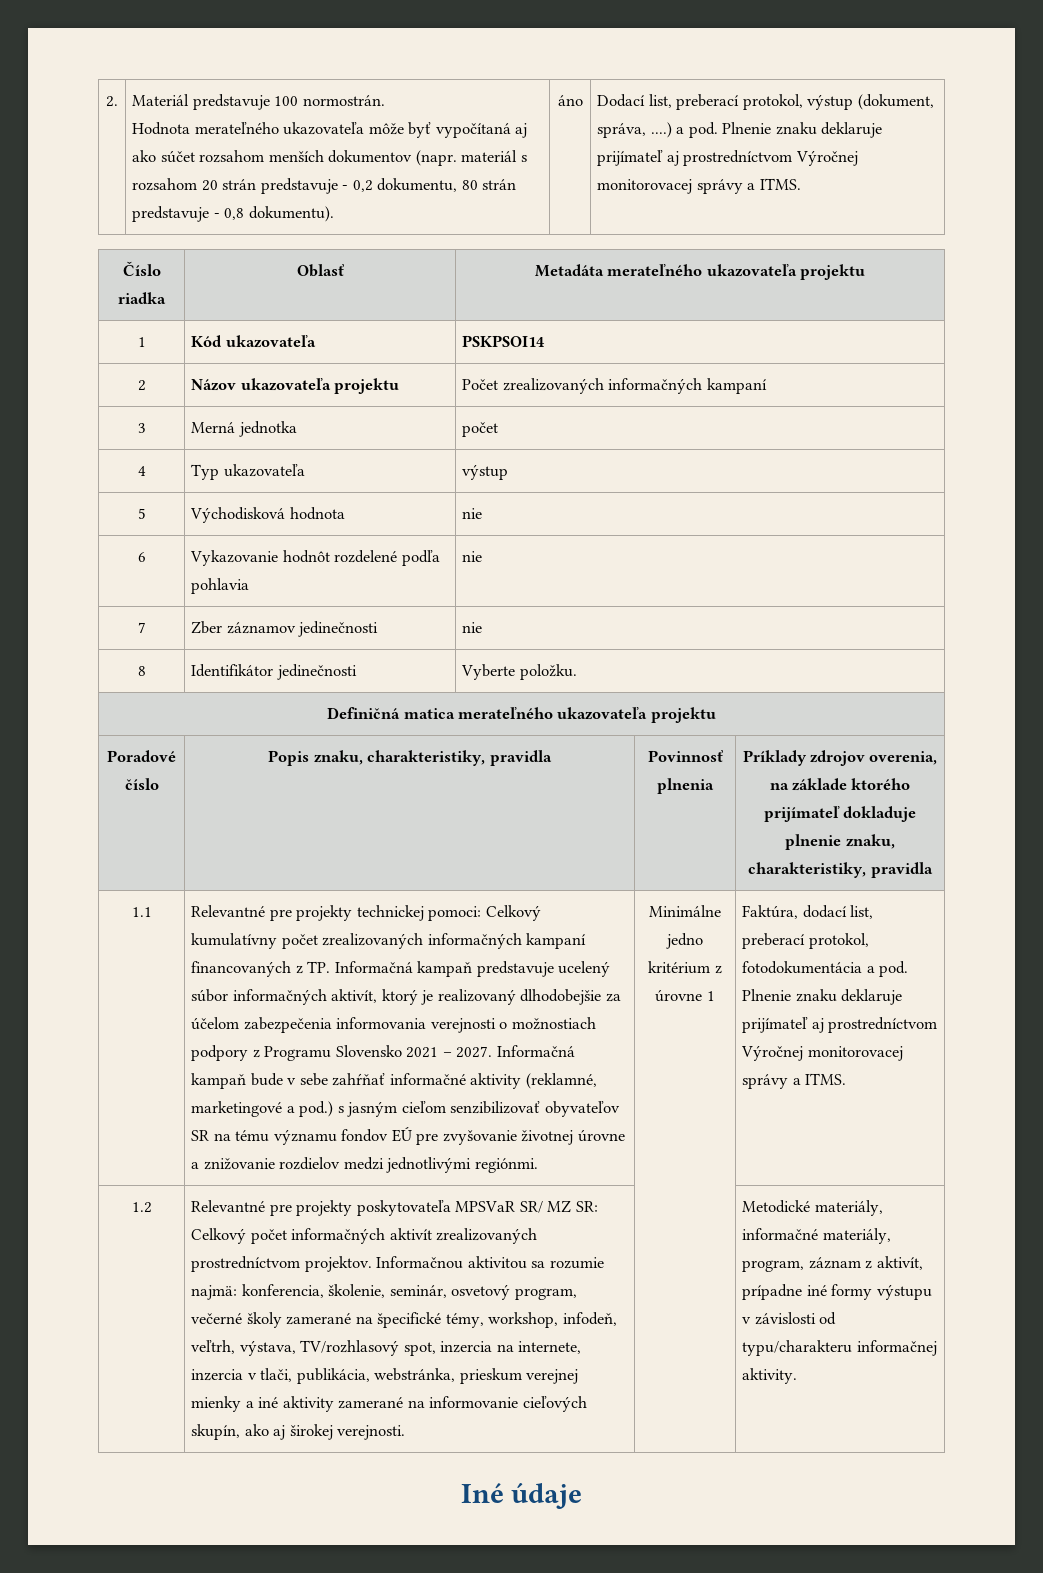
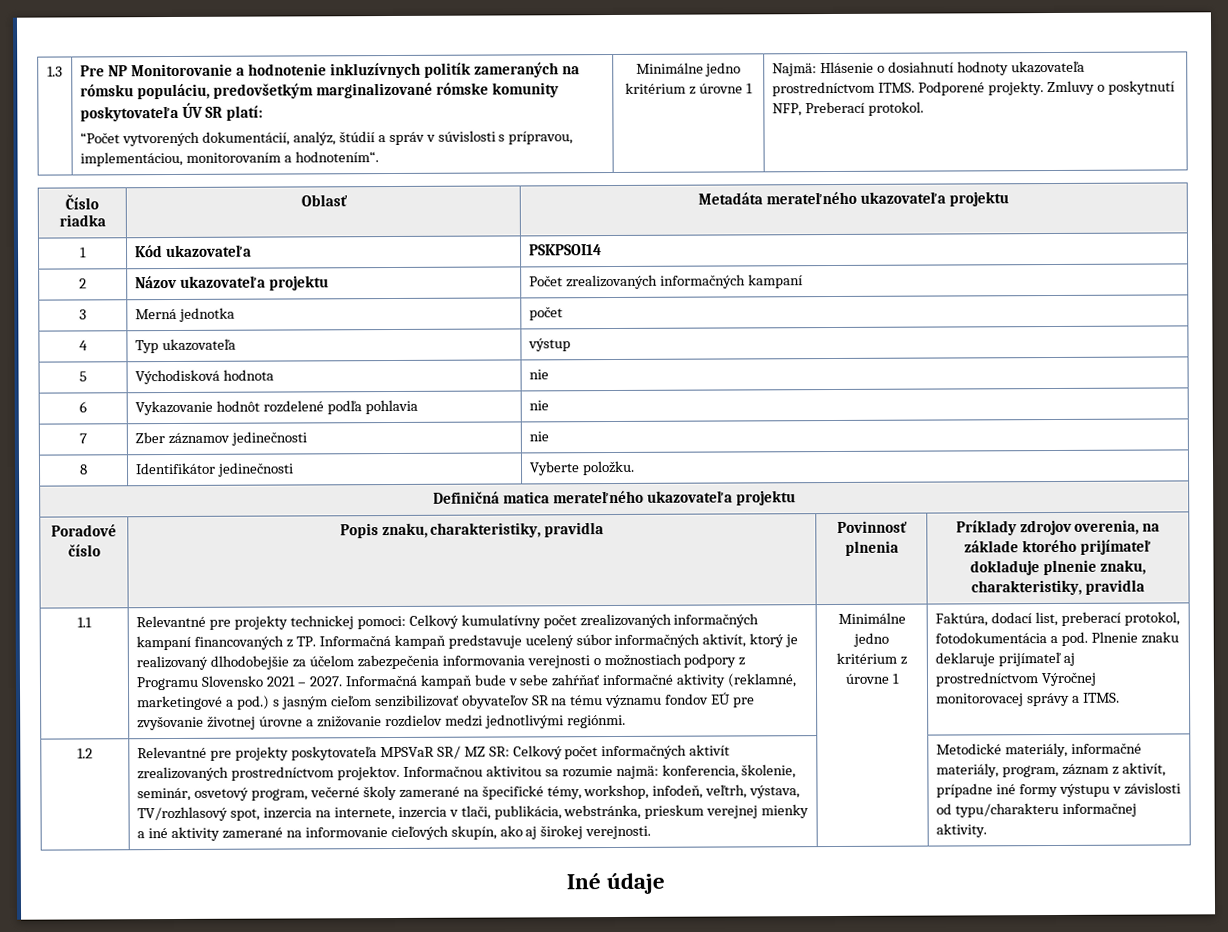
[106,96,118,107] [132,94,385,110] [132,122,528,138] [132,150,527,166] [132,178,517,194] [132,206,334,222] [557,95,583,106] [597,94,934,110] [597,122,883,138] [597,150,858,166] [597,178,801,194] 2. | Materiál predstavuje 100 normostrán. // Hodnota merateľného ukazovateľa môže byť vypočítaná aj ako súčet rozsahom menších dokumentov (napr. materiál s rozsahom 20 strán predstavuje - 0,2 dokumentu, 80 strán predstavuje - 0,8 dokumentu). | áno | Dodací list, preberací protokol, výstup (dokument, správa, ....) a pod. Plnenie znaku deklaruje prijímateľ aj prostredníctvom Výročnej monitorovacej správy a ITMS. -> [47,66,63,77] [80,62,580,79] [80,82,559,100] [80,102,263,122] [80,130,574,147] [80,151,379,167] [635,62,742,77] [625,82,753,95] [772,60,1085,77] [772,80,1175,97] [772,101,925,117] 1.3 | Pre NP Monitorovanie a hodnotenie inkluzívnych politík zameraných na rómsku populáciu, predovšetkým marginalizované rómske komunity poskytovateľa ÚV SR platí: // “Počet vytvorených dokumentácií, analýz, štúdií a správ v súvislosti s prípravou, implementáciou, monitorovaním a hodnotením“. | Minimálne jedno kritérium z úrovne 1 | Najmä: Hlásenie o dosiahnutí hodnoty ukazovateľa prostredníctvom ITMS. Podporené projekty. Zmluvy o poskytnutí NFP, Preberací protokol.

